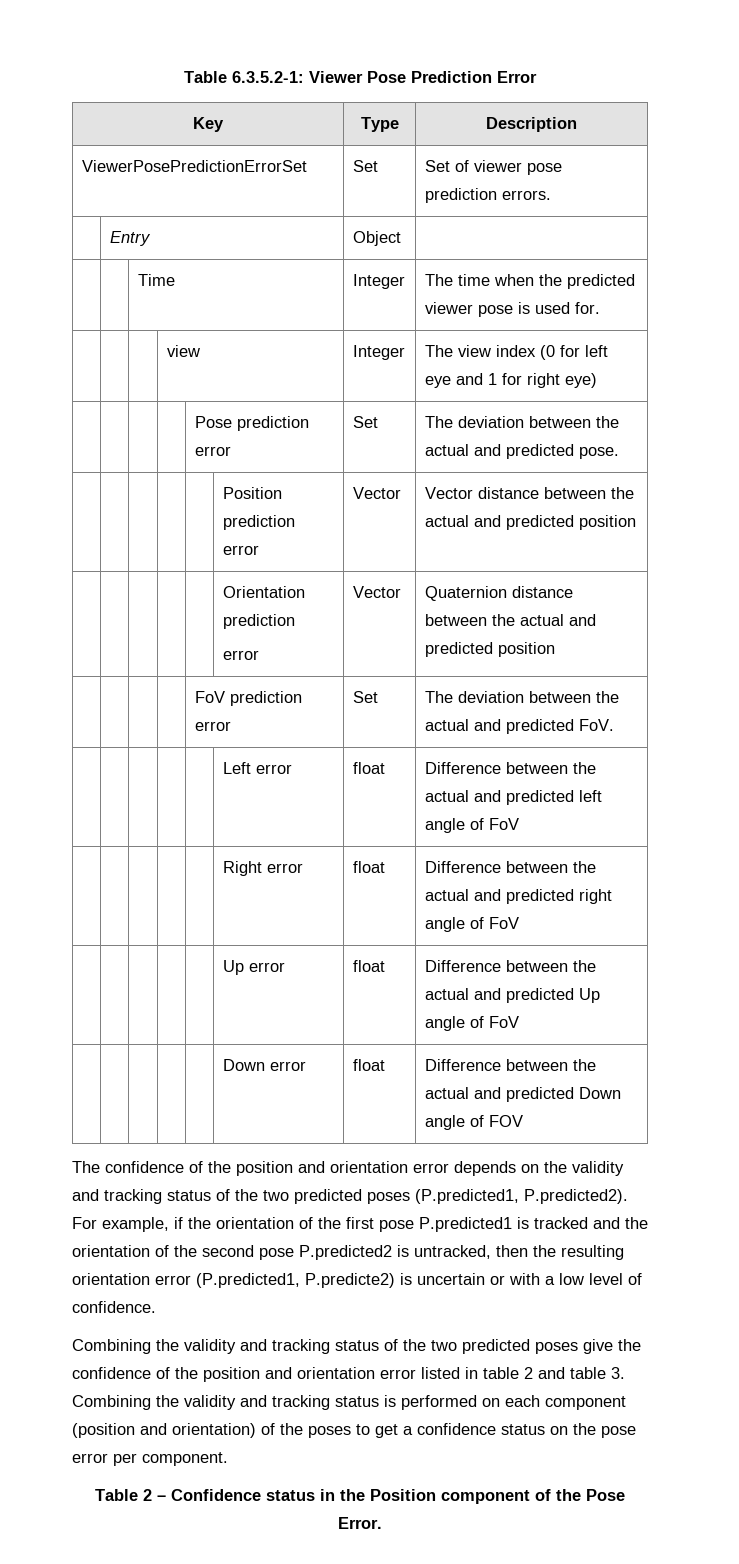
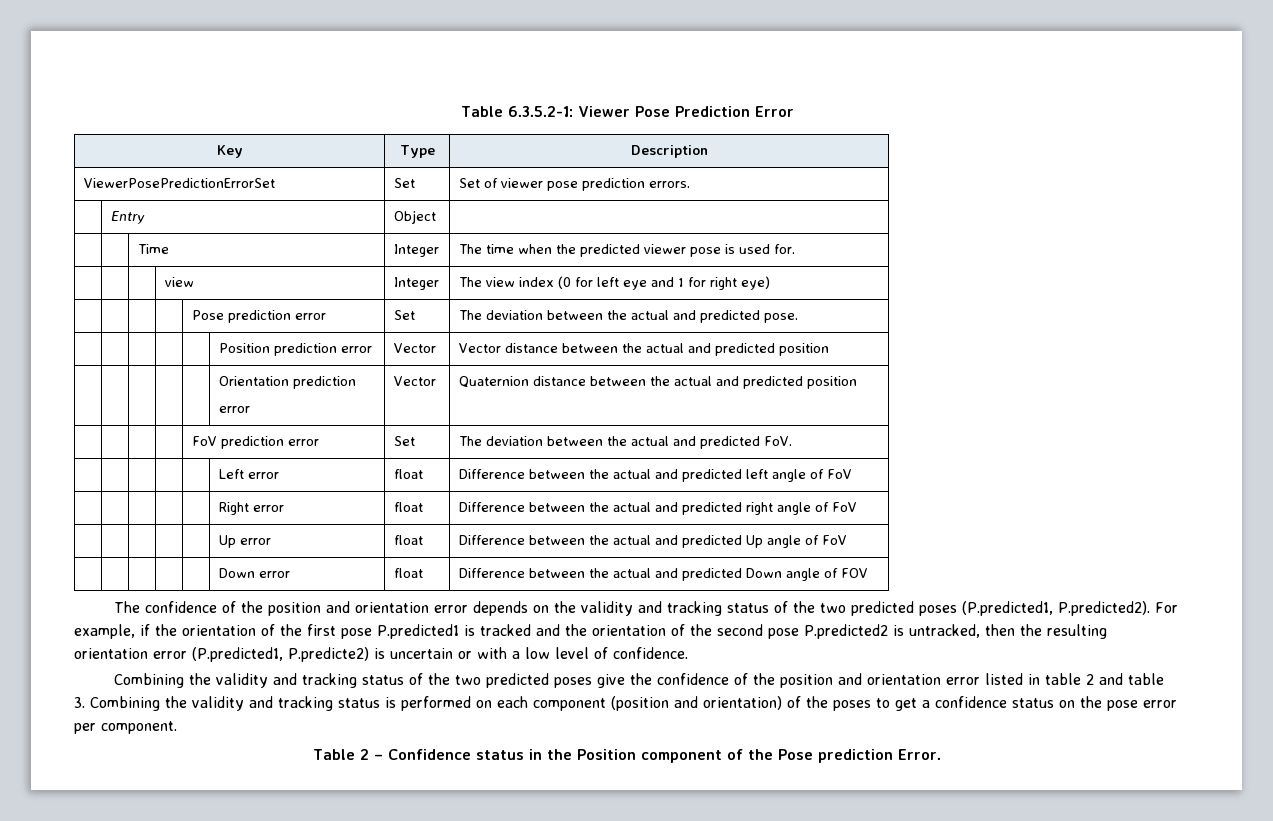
(625, 1495) none -> [817,749,893,763] prediction

